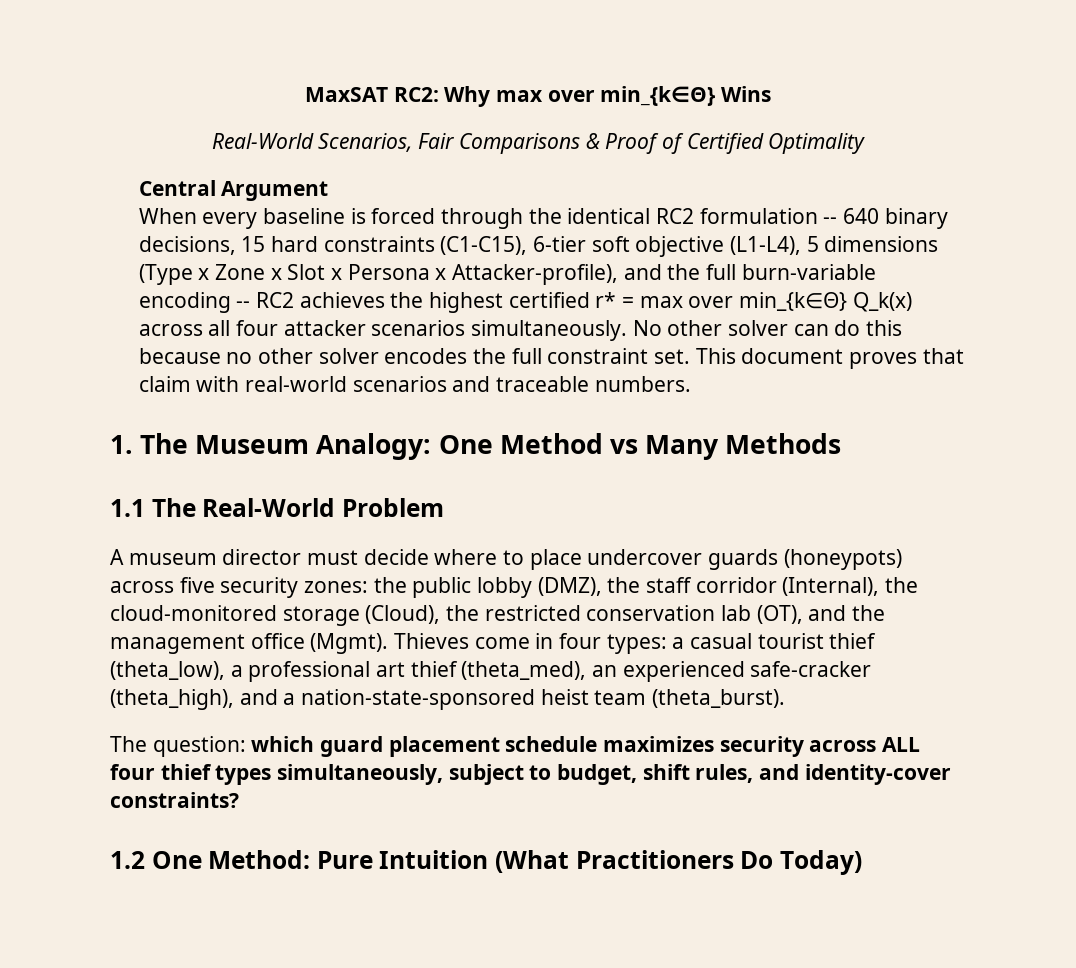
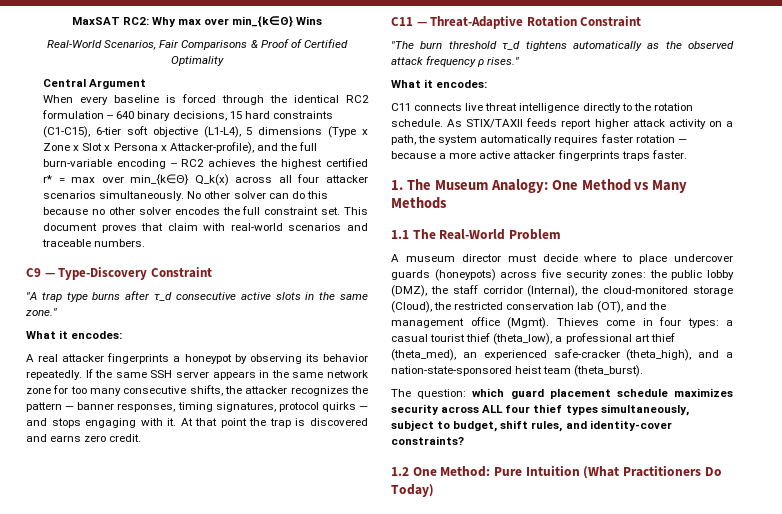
(691, 384) none -> [26,267,212,280] [26,291,368,302] [25,308,57,316] [26,330,123,339] [26,353,368,364] [26,369,368,380] [26,385,368,396] [26,402,368,412] [26,418,368,428] [26,434,142,442] [391,16,642,29] [391,41,734,51] [391,56,520,67] [391,79,488,88] [391,103,693,113] [391,118,733,129] [391,134,687,145] [391,150,687,161] // C9 — Type-Discovery Constraint // "A trap type burns after τ_d consecutive active slots in the same zone." // What it encodes: // A real attacker fingerprints a honeypot by observing its behavior repeatedly. If the same SSH server appears in the same network zone for too many consecutive shifts, the attacker recognizes the pattern — banner responses, timing signatures, protocol quirks — and stops engaging with it. At that point the trap is discovered and earns zero credit. // C11 — Threat-Adaptive Rotation Constraint // "The burn threshold τ_d tightens automatically as the observed attack frequency ρ rises." // What it encodes: // C11 connects live threat intelligence directly to the rotation schedule. As STIX/TAXII feeds report higher attack activity on a path, the system automatically requires faster rotation — because a more active attacker fingerprints traps faster.

